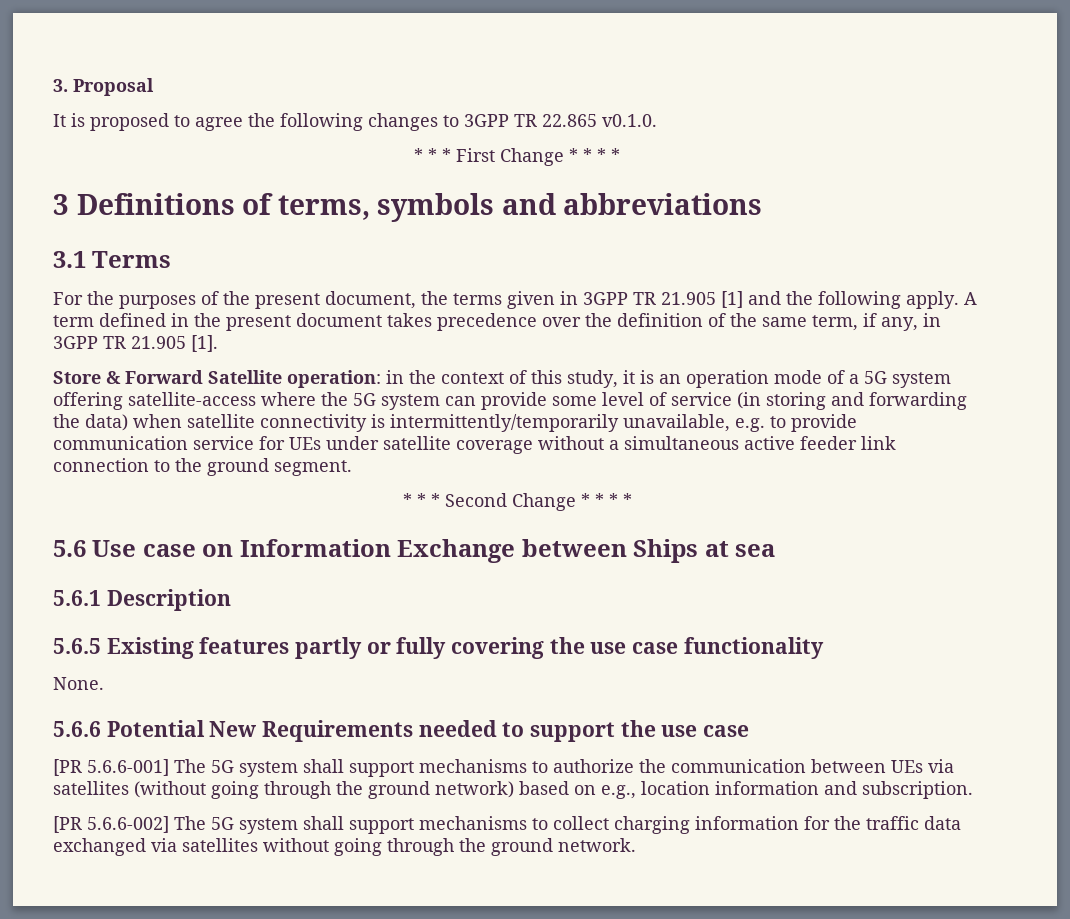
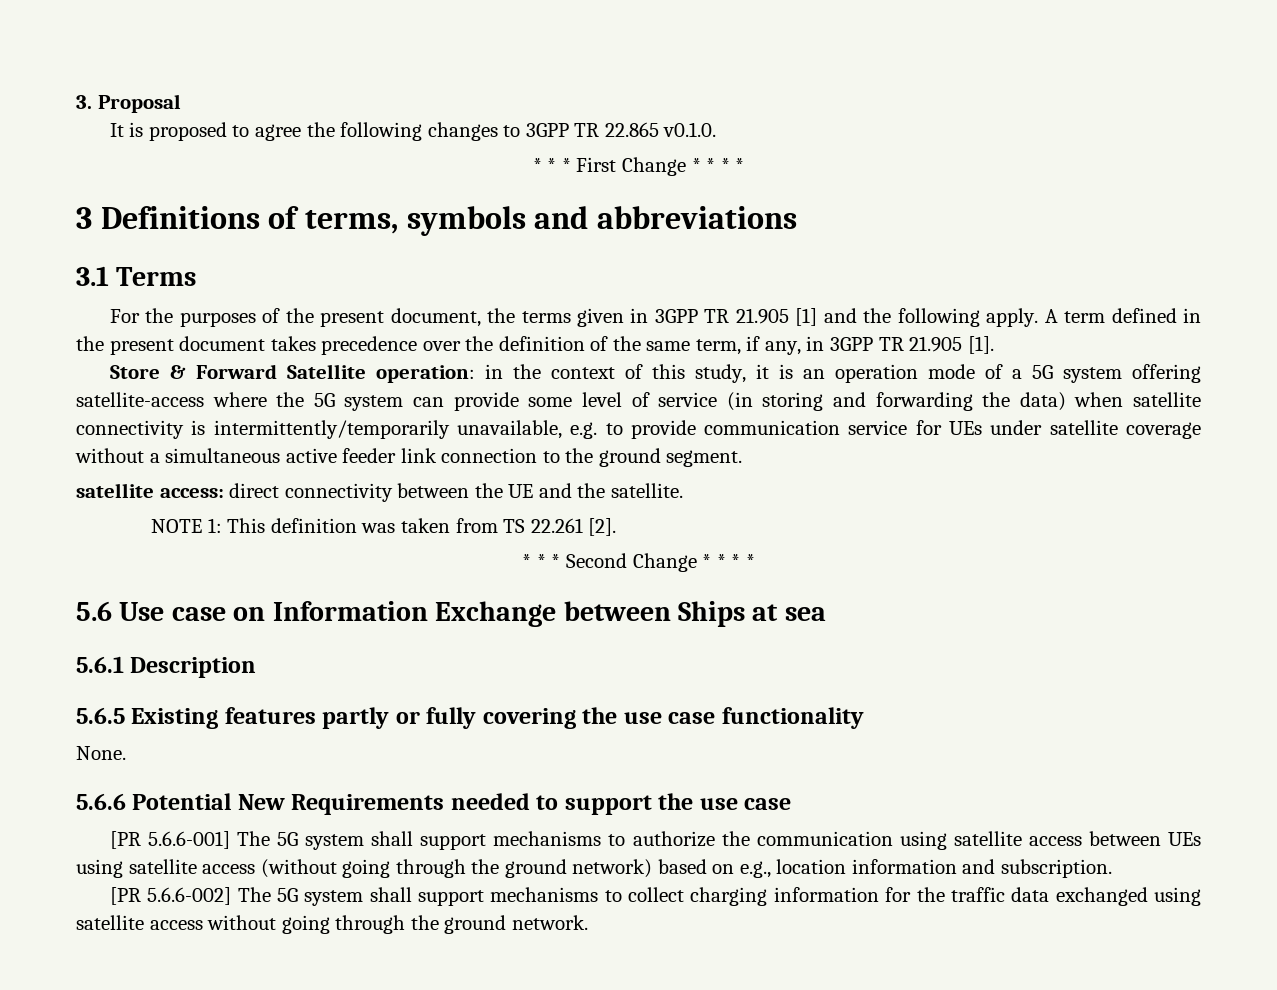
(352, 468) none -> [76,483,683,502] [151,518,617,536] // satellite access: direct connectivity between the UE and the satellite. // NOTE 1: This definition was taken from TS 22.261 [2].
[811,759,954,773] [53,781,129,795] between UEs via satellites -> [899,831,1202,850] [76,859,256,878] using satellite access between UEs using satellite access
[151,838,258,852] via satellites -> [1154,887,1201,906] [76,915,203,930] using satellite access

